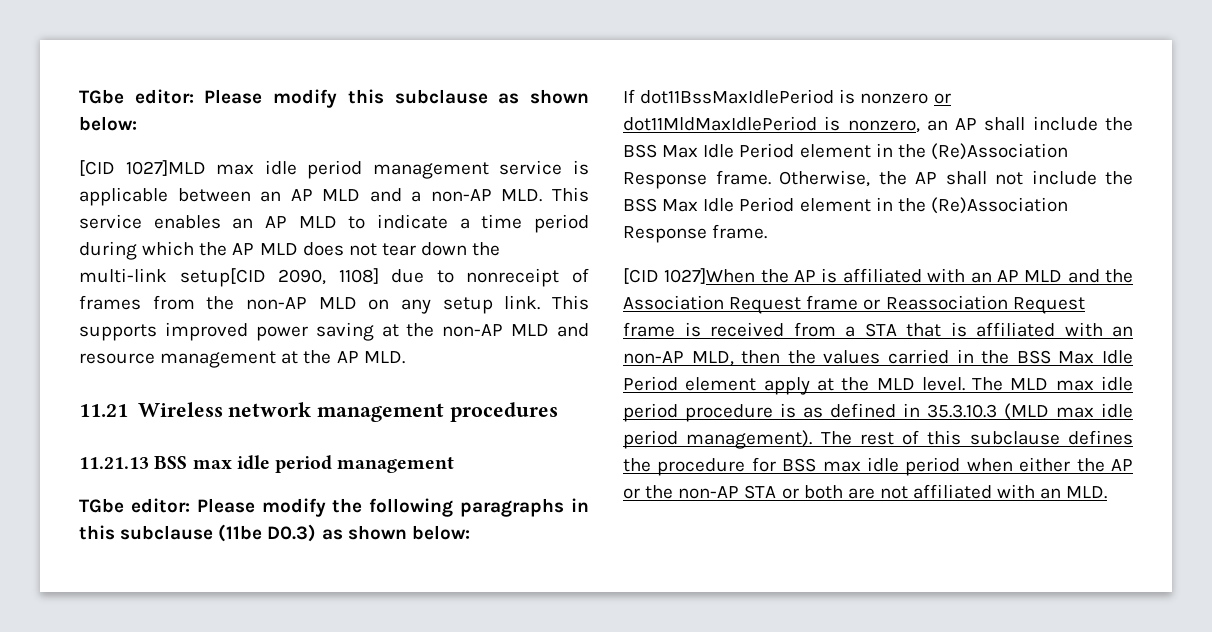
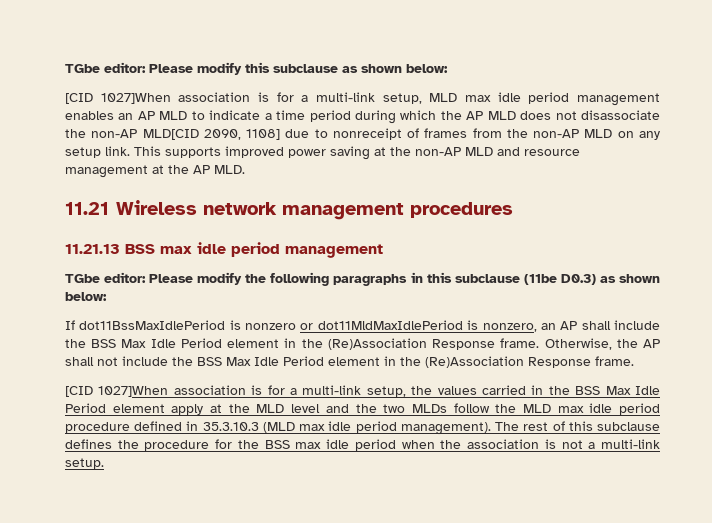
[125,160,589,179] [79,187,589,206] [79,214,142,229] 1027]MLD max idle period management service is applicable between an AP MLD and a non-AP MLD. This service -> [100,92,660,106] 1027]When association is for a multi-link setup, MLD max idle period management
[381,242,501,256] [79,268,266,287] tear down the multi-link setup[CID -> [581,110,660,120] [65,129,199,140] disassociate the non-AP MLD[CID
[760,268,1133,283] [623,295,1085,314] [623,322,1133,337] [623,350,781,366] the AP is affiliated with an AP MLD and the Association Request frame or Reassociation Request frame is received from a STA that is affiliated with an non-AP MLD, then -> [173,385,406,397] association is for a multi-link setup,
[921,377,1004,391] level. The -> [291,403,517,413] level and the two MLDs follow the
[780,403,823,418] is as -> (130, 427) none
(776, 464) none -> [237,440,259,449] the
[1019,457,1133,472] [623,484,1108,499] either the AP or the non-AP STA or both are not affiliated with an MLD. -> [440,439,660,449] [65,458,104,469] the association is not a multi-link setup.

